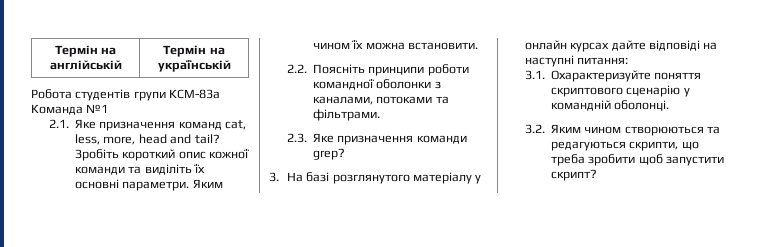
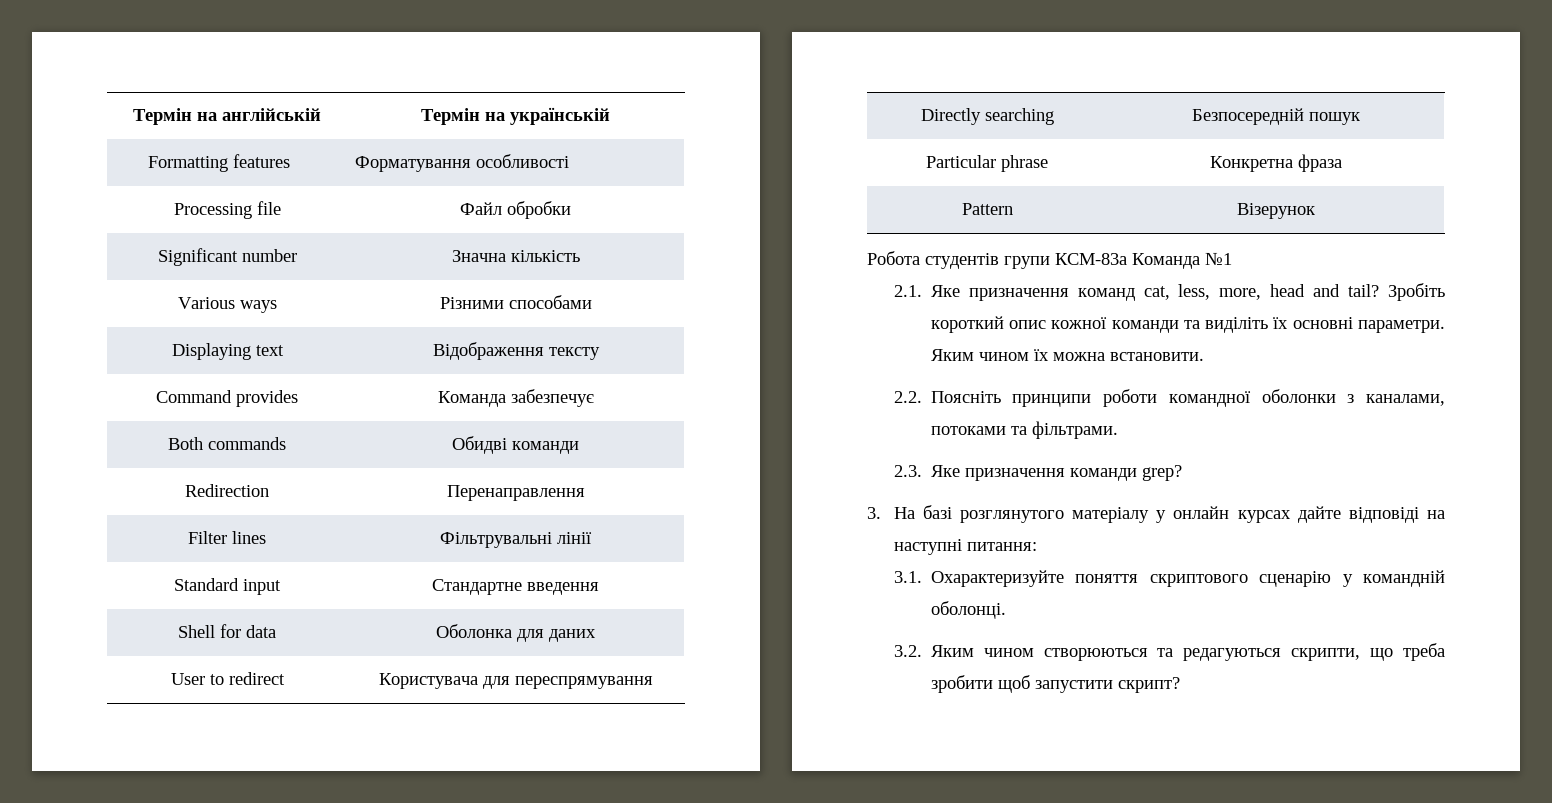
(231, 66) none -> [147,154,290,172] [354,154,569,172] [173,201,281,219] [460,201,571,219] [157,248,297,266] [451,250,580,262] [177,297,277,313] [439,295,592,309] [171,343,284,360] [432,342,600,360] [156,390,298,407] [437,389,594,407] [168,437,286,450] [452,436,579,454] [185,484,269,497] [446,485,585,501] [188,531,266,544] [440,532,592,548] [174,578,281,595] [432,579,599,595] [178,624,276,638] [436,624,596,642] [170,672,285,685] [378,673,653,689] [920,108,1054,125] [1191,108,1360,125] [926,155,1048,172] [1209,154,1342,172] [961,203,1013,215] [1236,203,1315,219] // Formatting features | Форматування особливості // Processing file | Файл обробки // Significant number | Значна кількість // Various ways | Різними способами // Displaying text | Відображення тексту // Command provides | Команда забезпечує // Both commands | Обидві команди // Redirection | Перенаправлення // Filter lines | Фільтрувальні лінії // Standard input | Стандартне введення // Shell for data | Оболонка для даних // User to redirect | Користувача для переспрямування // Directly searching | Безпосередній пошук // Particular phrase | Конкретна фраза // Pattern | Візерунок

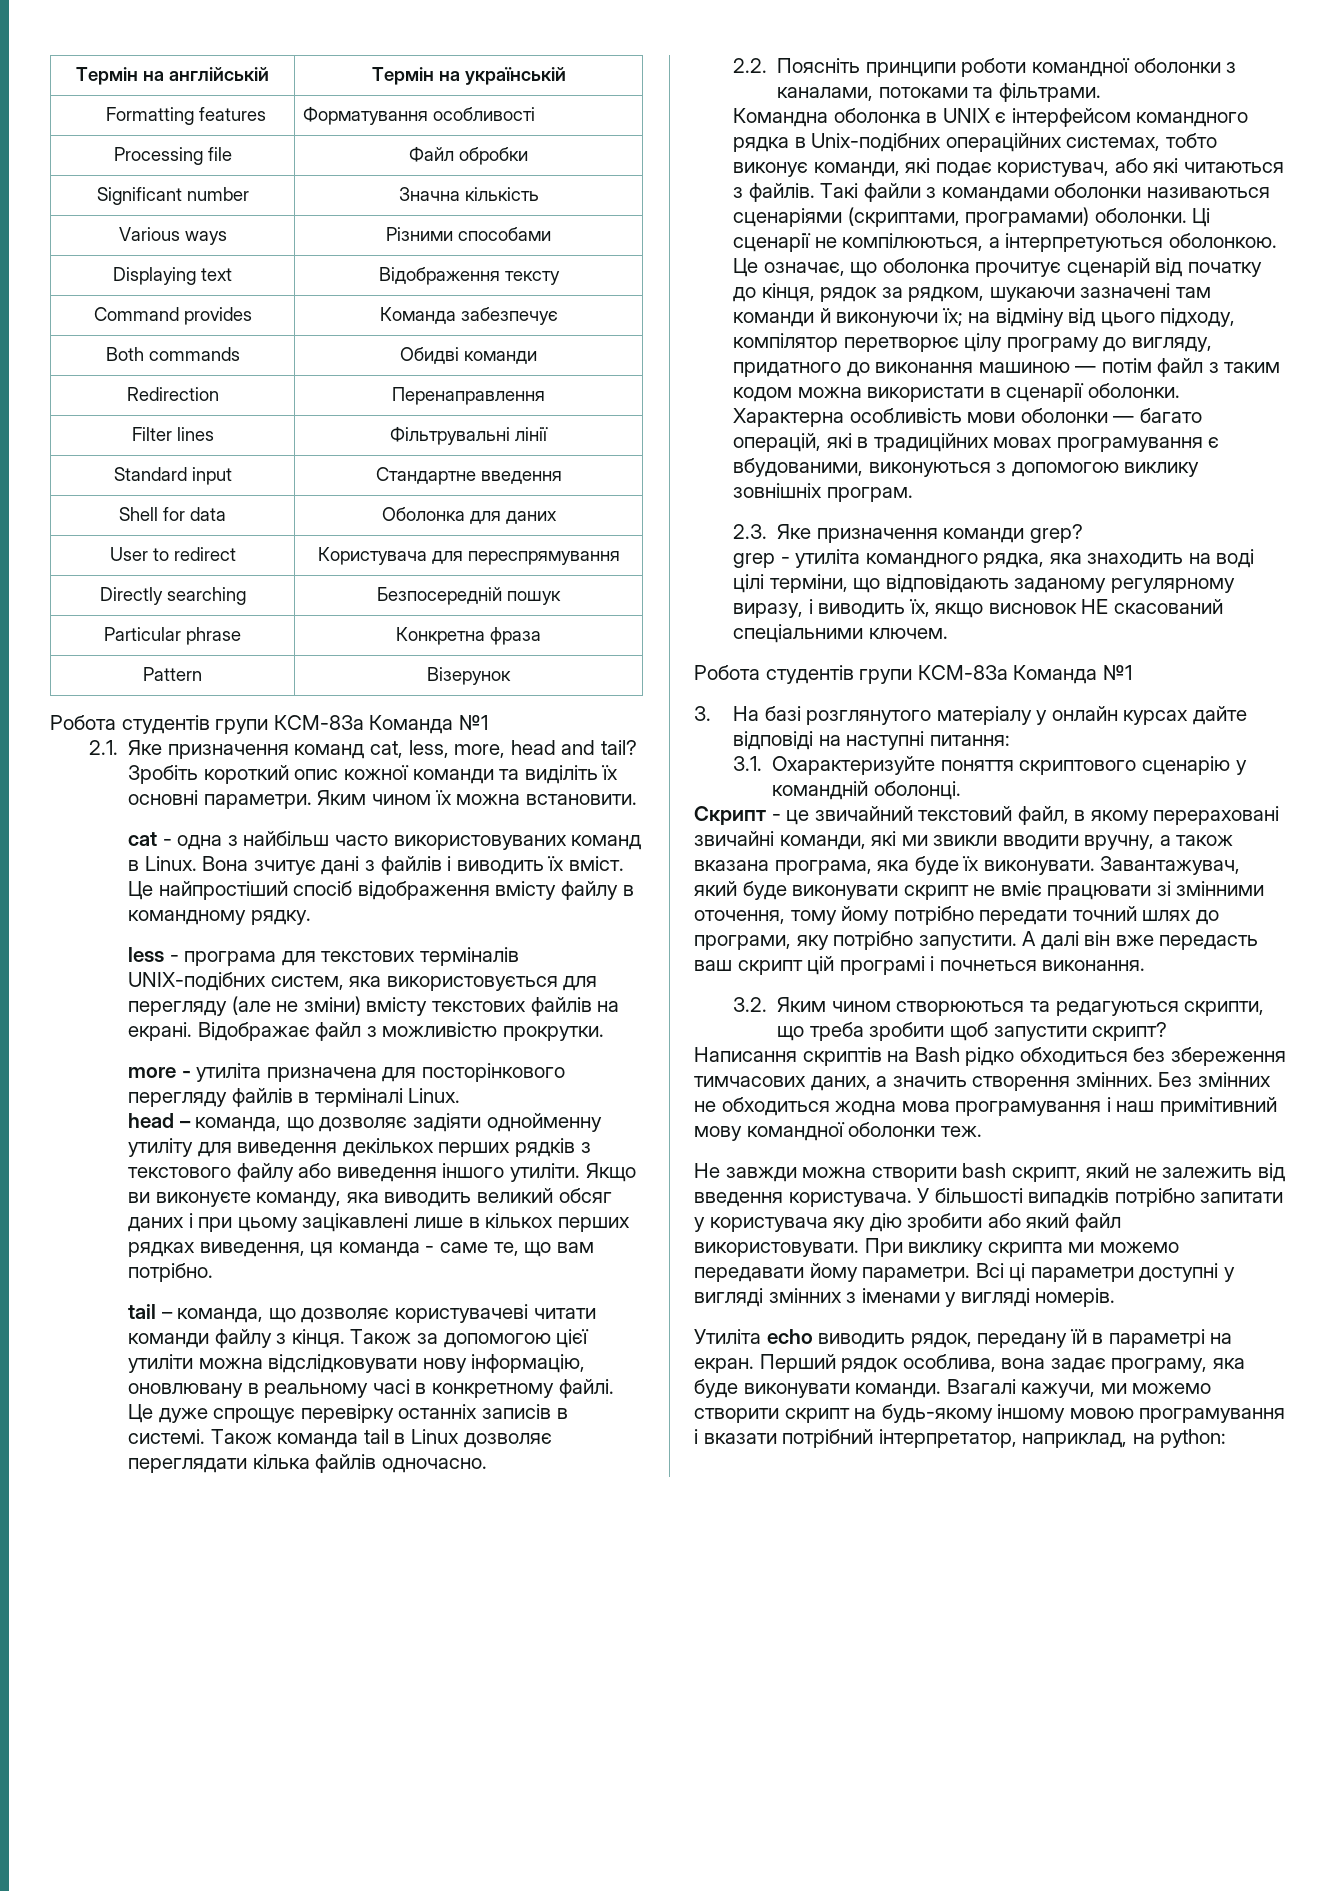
(1204, 356) none -> [128,831,642,850] [128,856,624,875] [128,881,634,900] [128,910,311,925] [128,947,519,966] [128,972,598,991] [128,996,620,1016] [128,1022,604,1041] [128,1063,565,1082] [128,1088,461,1107] [128,1113,602,1132] [128,1138,591,1157] [128,1163,636,1182] [128,1188,612,1207] [128,1213,630,1232] [128,1242,594,1257] [128,1263,214,1282] [128,1304,596,1323] [128,1329,590,1348] [128,1354,586,1373] [128,1379,614,1398] [128,1404,568,1423] [128,1429,552,1448] [128,1454,487,1473] // cat - одна з найбільш часто використовуваних команд в Linux. Вона зчитує дані з файлів і виводить їх вміст. Це найпростіший спосіб відображення вмісту файлу в командному рядку. // less - програма для текстових терміналів UNIX-подібних систем, яка використовується для перегляду (але не зміни) вмісту текстових файлів на екрані. Відображає файл з можливістю прокрутки. // more - утиліта призначена для посторінкового перегляду файлів в терміналі Linux. // head – команда, що дозволяє задіяти однойменну утиліту для виведення декількох перших рядків з текстового файлу або виведення іншого утиліти. Якщо ви виконуєте команду, яка виводить великий обсяг даних і при цьому зацікавлені лише в кількох перших рядках виведення, ця команда - саме те, що вам потрібно. // tail – команда, що дозволяє користувачеві читати команди файлу з кінця. Також за допомогою цієї утиліти можна відслідковувати нову інформацію, оновлювану в реальному часі в конкретному файлі. Це дуже спрощує перевірку останніх записів в системі. Також команда tail в Linux дозволяє переглядати кілька файлів одночасно.
(1118, 430) none -> [733,108,1249,127] [733,133,1217,152] [733,158,1284,177] [733,183,1270,202] [733,207,1211,227] [733,233,1277,252] [733,258,1262,277] [733,283,1211,302] [733,308,1236,327] [733,333,1212,352] [733,358,1281,377] [733,383,1180,402] [733,408,1202,427] [733,433,1220,452] [733,458,1200,477] [733,483,913,502] // Командна оболонка в UNIX є інтерфейсом командного рядка в Unix-подібних операційних системах, тобто виконує команди, які подає користувач, або які читаються з файлів. Такі файли з командами оболонки називаються сценаріями (скриптами, програмами) оболонки. Ці сценарії не компілюються, а інтерпретуються оболонкою. Це означає, що оболонка прочитує сценарій від початку до кінця, рядок за рядком, шукаючи зазначені там команди й виконуючи їх; на відміну від цього підходу, компілятор перетворює цілу програму до вигляду, придатного до виконання машиною — потім файл з таким кодом можна використати в сценарії оболонки. Характерна особливість мови оболонки — багато операцій, які в традиційних мовах програмування є вбудованими, виконуються з допомогою виклику зовнішніх програм.
(1182, 473) none -> [733,549,1255,568] [733,574,1235,593] [733,599,1223,618] [733,624,948,643] [694,665,1132,684] // grep - утиліта командного рядка, яка знаходить на воді цілі терміни, що відповідають заданому регулярному виразу, і виводить їх, якщо висновок НЕ скасований спеціальними ключем. // Робота студентів групи КСМ-83а Команда №1
(1006, 610) none -> [694,806,1280,825] [694,831,1234,850] [694,856,1241,875] [694,881,1265,900] [694,906,1219,925] [694,931,1259,950] [694,956,1146,975] // Скрипт - це звичайний текстовий файл, в якому перераховані звичайні команди, які ми звикли вводити вручну, а також вказана програма, яка буде їх виконувати. Завантажувач, який буде виконувати скрипт не вміє працювати зі змінними оточення, тому йому потрібно передати точний шлях до програми, яку потрібно запустити. А далі він вже передасть ваш скрипт цій програмі і почнеться виконання.
(1180, 685) none -> [694,1047,1286,1066] [694,1072,1271,1091] [694,1097,1277,1116] [694,1122,982,1141] [694,1163,1285,1182] [694,1188,1284,1207] [694,1213,1121,1232] [694,1238,1179,1257] [694,1263,1235,1282] [694,1288,1116,1307] [694,1329,1233,1348] [694,1354,1245,1373] [694,1379,1212,1398] [694,1404,1286,1423] [694,1429,1227,1448] // Написання скриптів на Bash рідко обходиться без збереження тимчасових даних, а значить створення змінних. Без змінних не обходиться жодна мова програмування і наш примітивний мову командної оболонки теж. // Не завжди можна створити bash скрипт, який не залежить від введення користувача. У більшості випадків потрібно запитати у користувача яку дію зробити або який файл використовувати. При виклику скрипта ми можемо передавати йому параметри. Всі ці параметри доступні у вигляді змінних з іменами у вигляді номерів. // Утиліта echo виводить рядок, передану їй в параметрі на екран. Перший рядок особлива, вона задає програму, яка буде виконувати команди. Взагалі кажучи, ми можемо створити скрипт на будь-якому іншому мовою програмування і вказати потрібний інтерпретатор, наприклад, на python:

